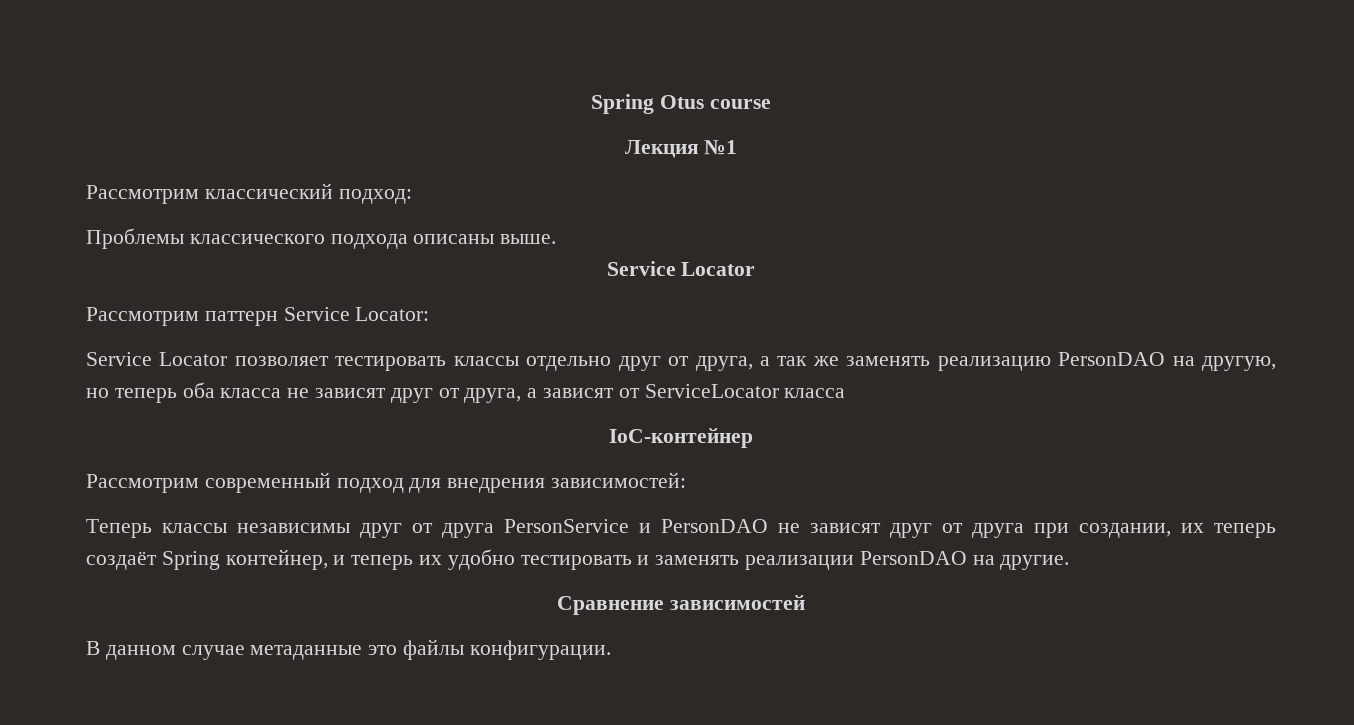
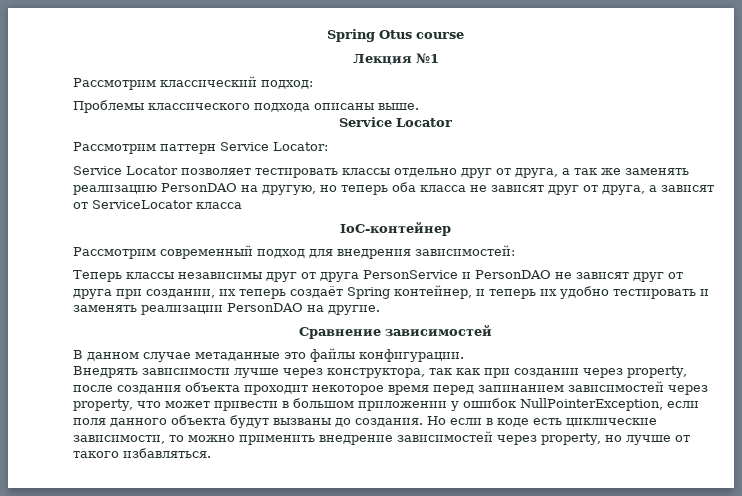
(611, 650) none -> [73,366,687,378] [73,381,708,395] [73,398,699,411] [73,415,657,428] [73,431,690,445] [73,448,211,458] // Внедрять зависимости лучше через конструктора, так как при создании через property, после создания объекта проходит некоторое время перед запинанием зависимостей через property, что может привести в большом приложении у ошибок NullPointerException, если поля данного объекта будут вызваны до создания. Но если в коде есть циклические зависимости, то можно применить внедрение зависимостей через property, но лучше от такого избавляться.

